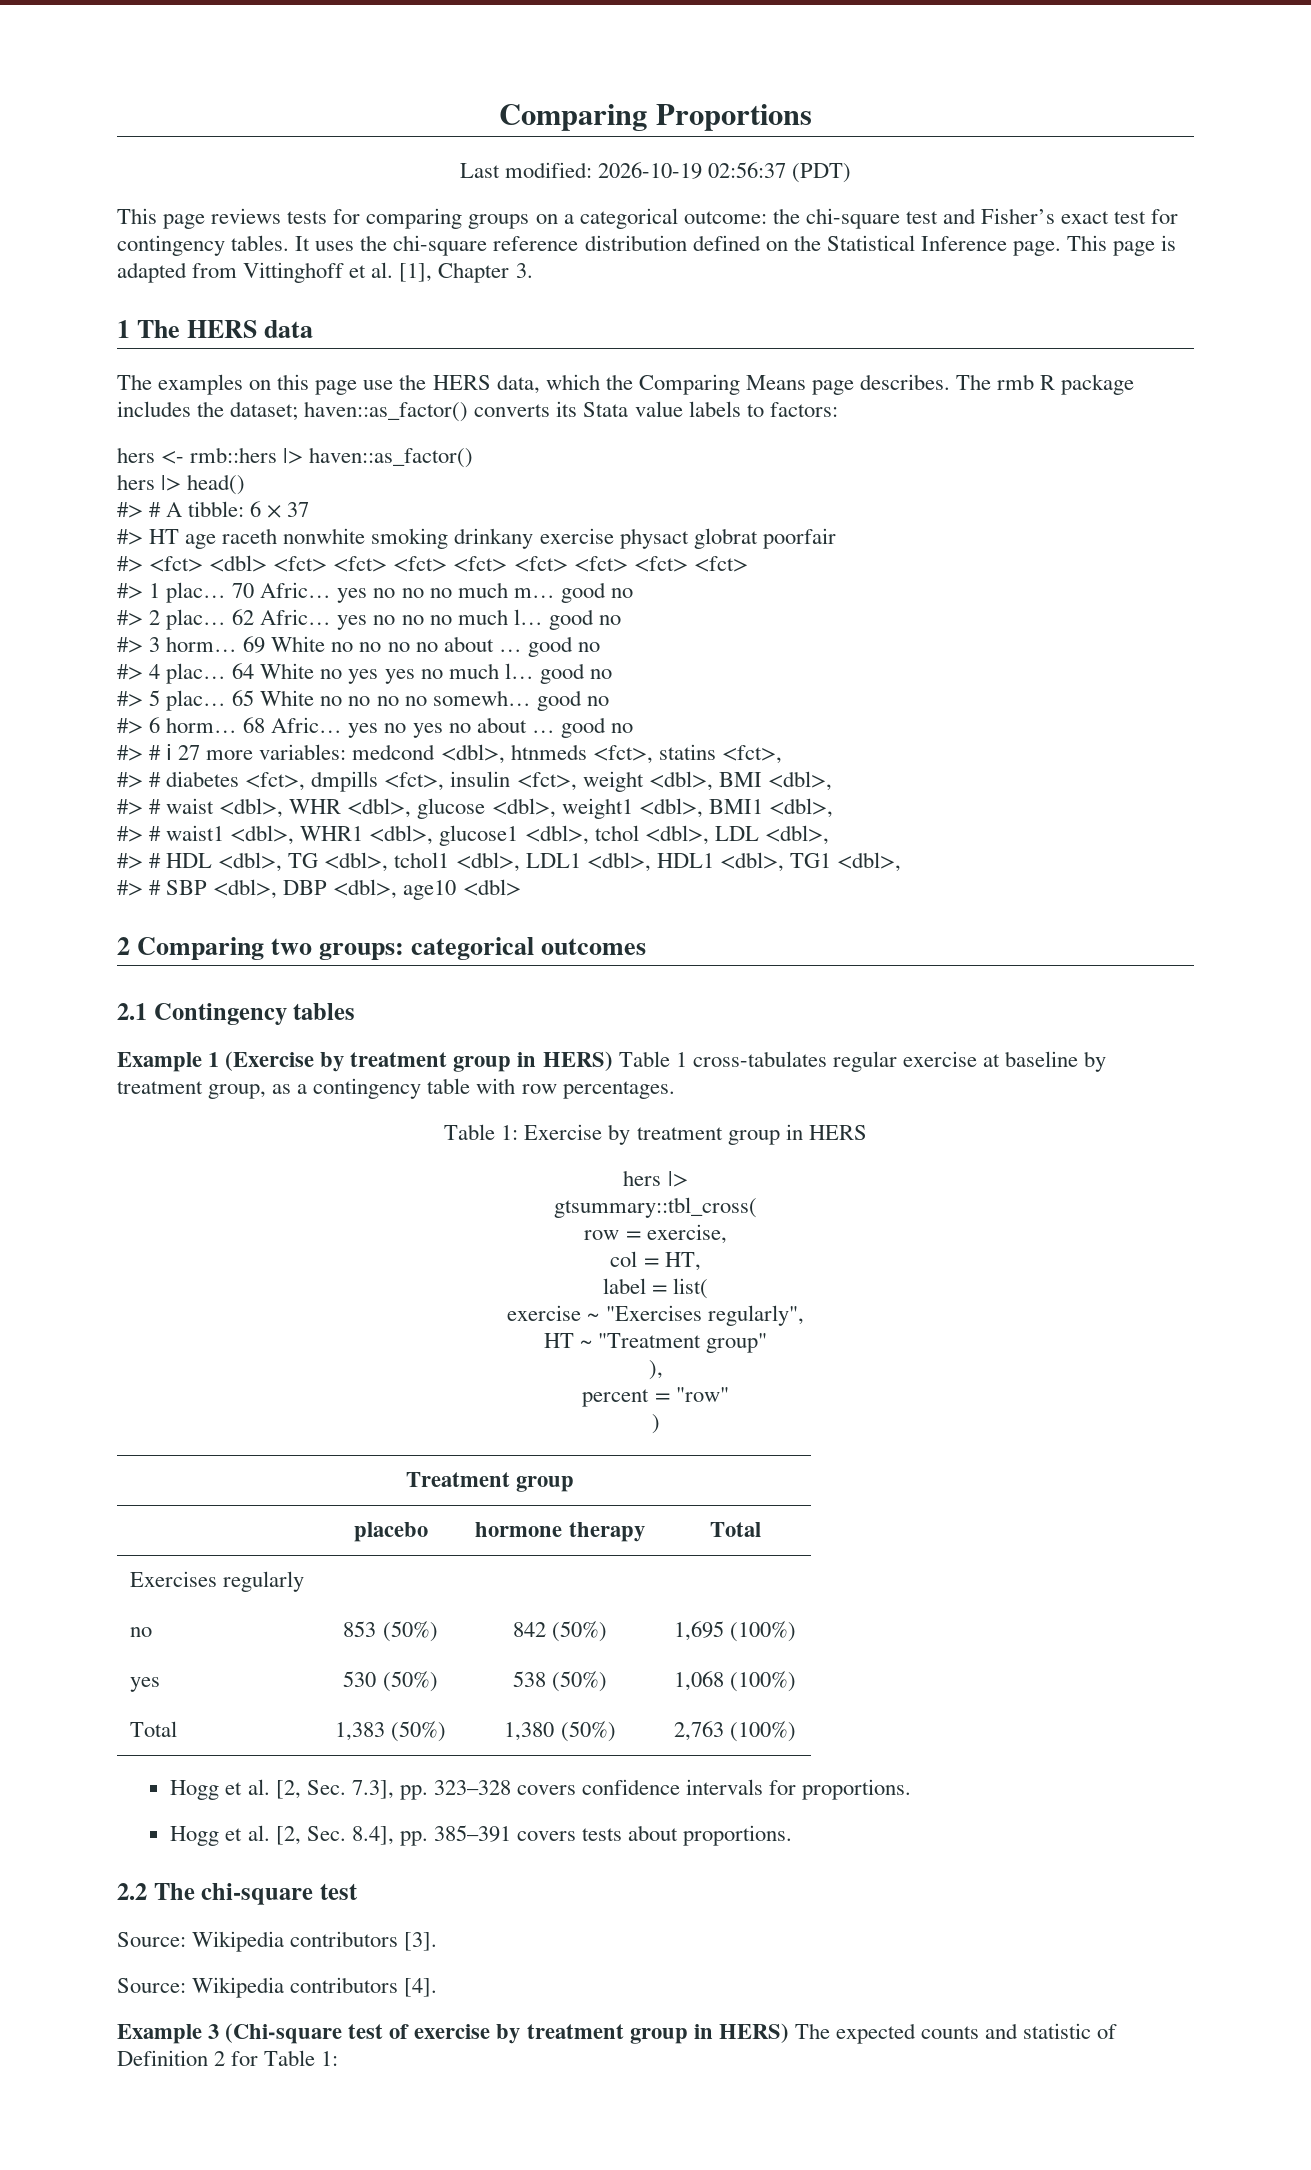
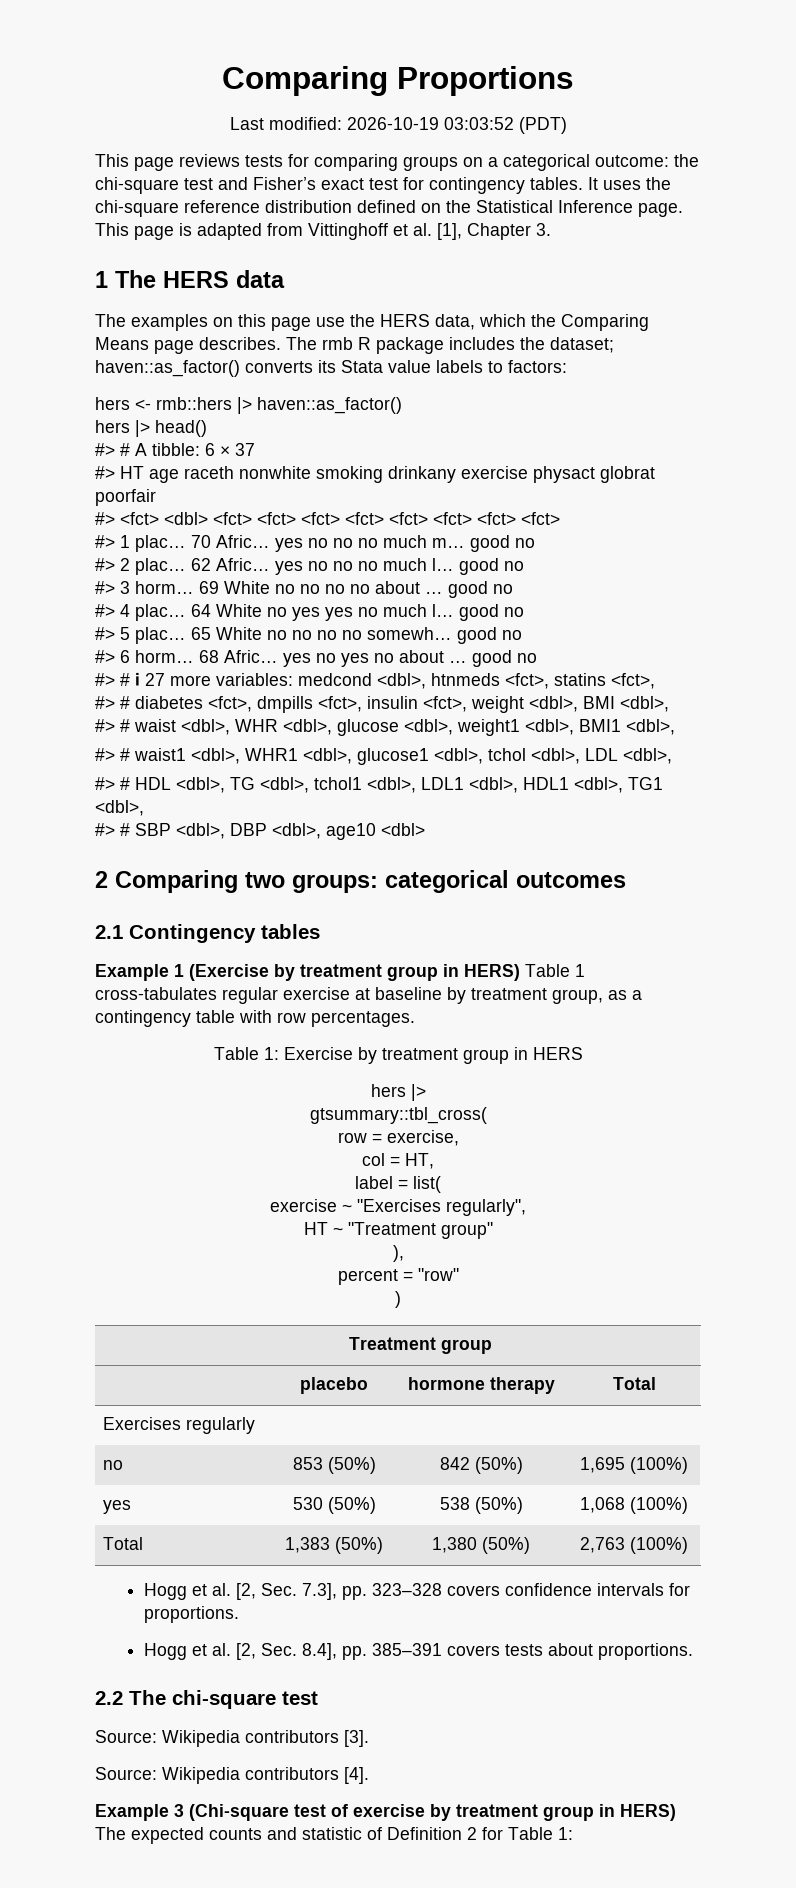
[708,162,787,178] 02:56:37 -> [443,117,514,130] 03:03:52

